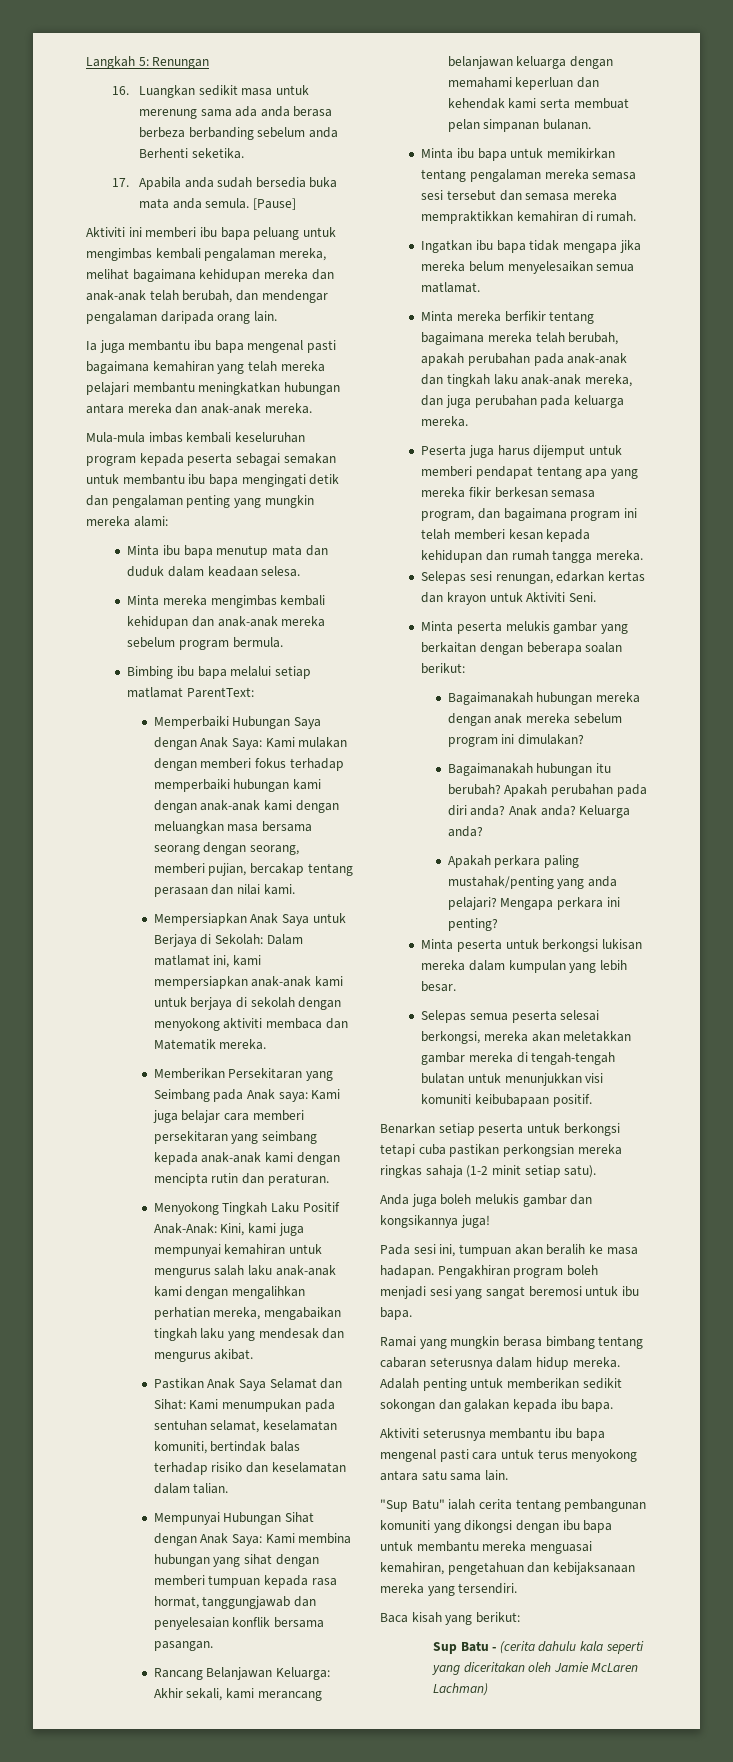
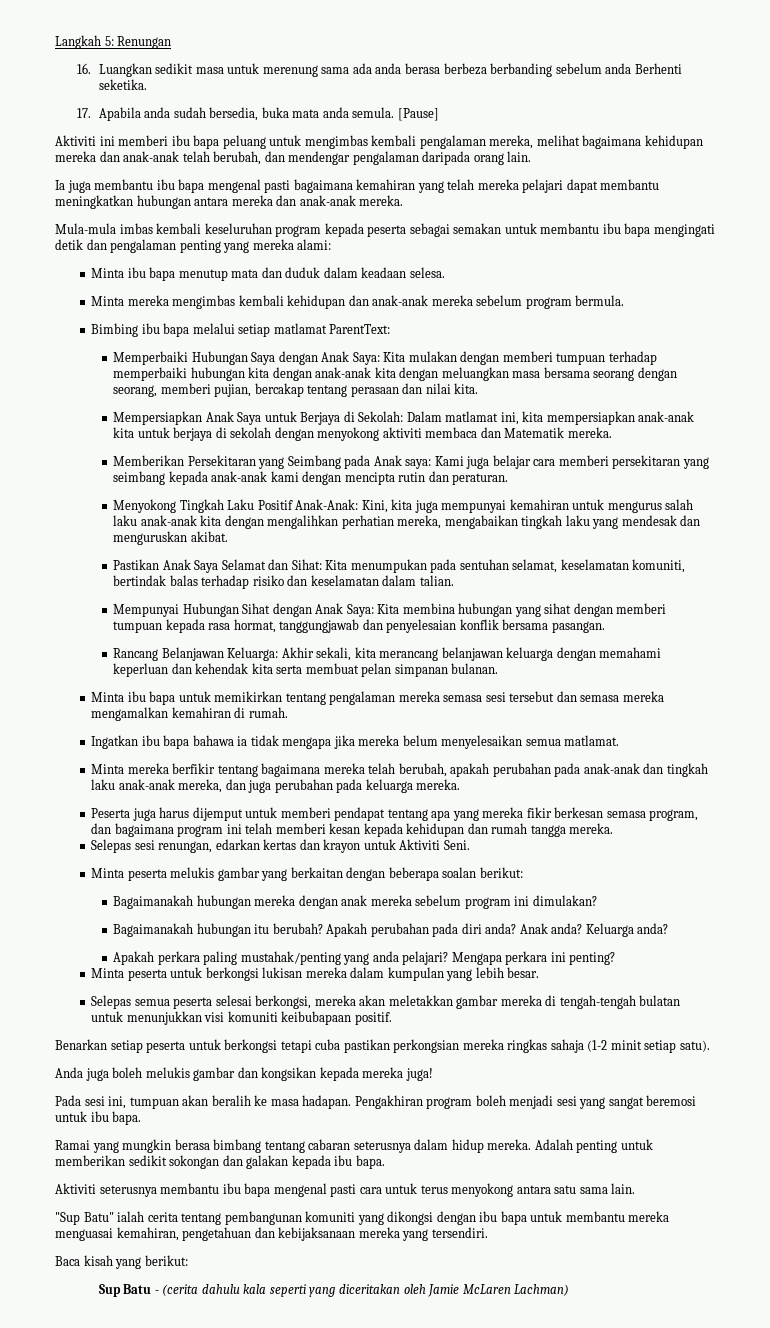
[255,177,306,188] bersedia -> [209,107,259,121] bersedia,
(129, 388) none -> [566,179,598,193] dapat
[264,495,314,508] mungkin -> (250, 247) none
[265,737,295,748] Kami -> [383,352,406,362] Kita
[255,758,287,768] fokus -> [556,353,606,365] tumpuan
[293,779,322,790] kami -> [248,367,270,378] kita
[264,800,293,811] kami -> [374,367,396,378] kita
[263,884,295,895] kami. -> [454,383,479,394] kita.
[233,955,262,966] kami -> [522,411,544,422] kita
[315,976,344,987] kami -> [113,427,135,438] kita
[248,1223,277,1234] kami -> [391,499,413,510] kita
[153,1286,182,1297] kami -> [200,515,222,526] kita
[153,1352,211,1362] mengurus -> [113,531,188,545] menguruskan
[189,1399,219,1410] Kami -> [325,560,348,570] Kita
[265,1533,295,1544] Kami -> [377,604,400,614] Kita
[226,1688,255,1699] kami -> [354,647,376,658] kita
[508,98,537,109] kami -> [251,663,273,674] kita
[421,211,514,224] mempraktikkan -> [91,707,169,721] mengamalkan
(526, 246) none -> [192,735,248,746] bahawa ia
[380,1215,458,1228] kongsikannya -> [261,1067,404,1081] kongsikan kepada mereka

